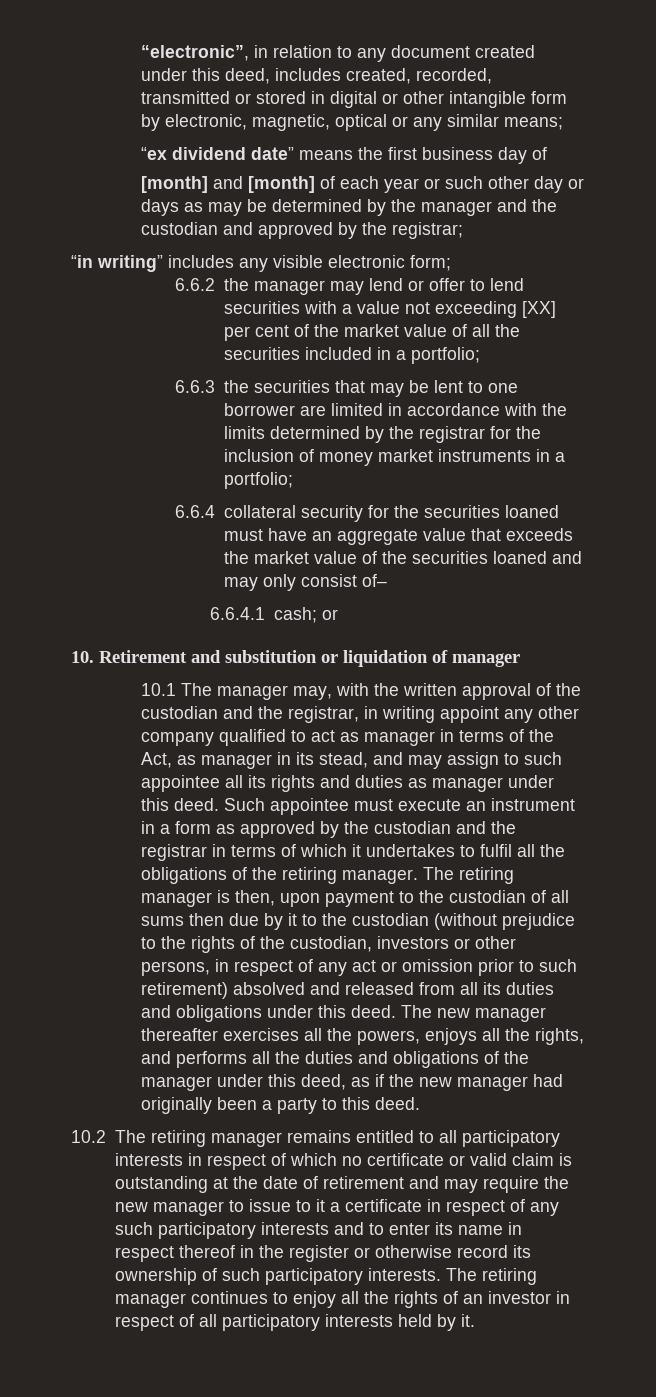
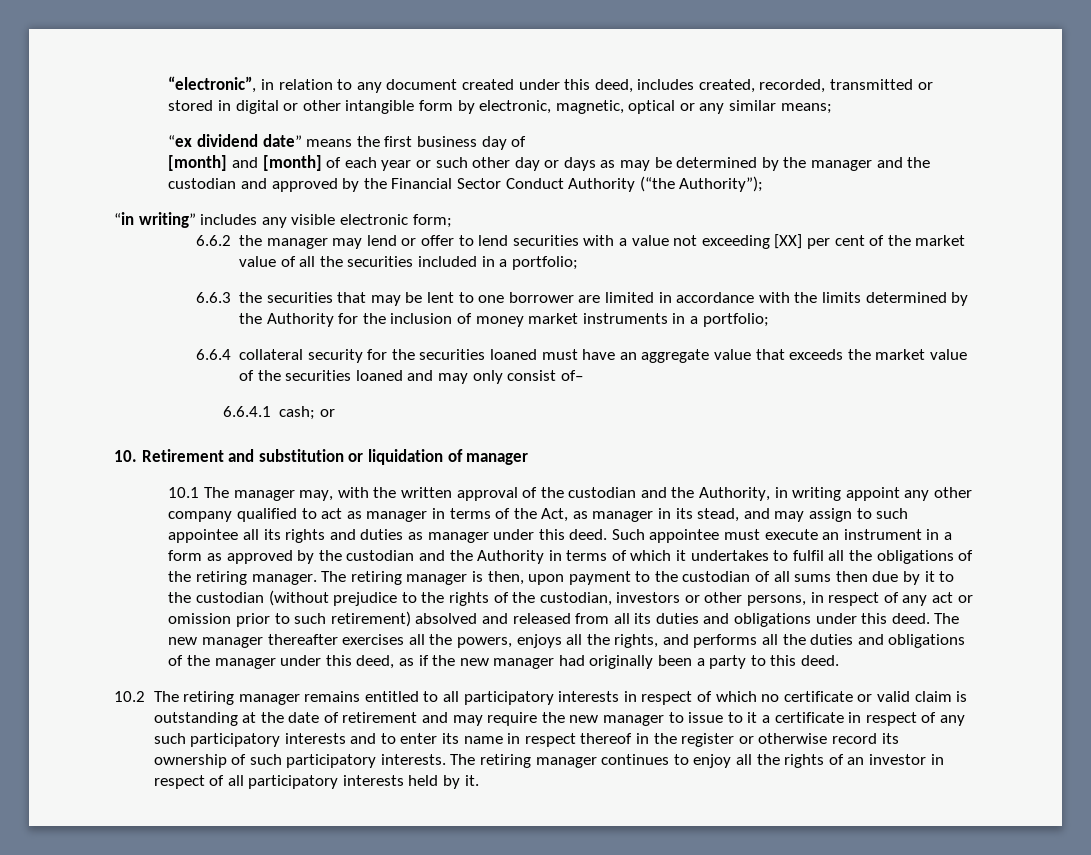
[391,222,463,239] registrar; -> [391,176,764,192] Financial Sector Conduct Authority (“the Authority”);
[419,426,486,443] registrar -> [266,313,334,327] Authority
[287,706,359,723] registrar, -> [699,487,771,501] Authority,
[140,844,207,861] registrar -> [477,550,545,564] Authority

